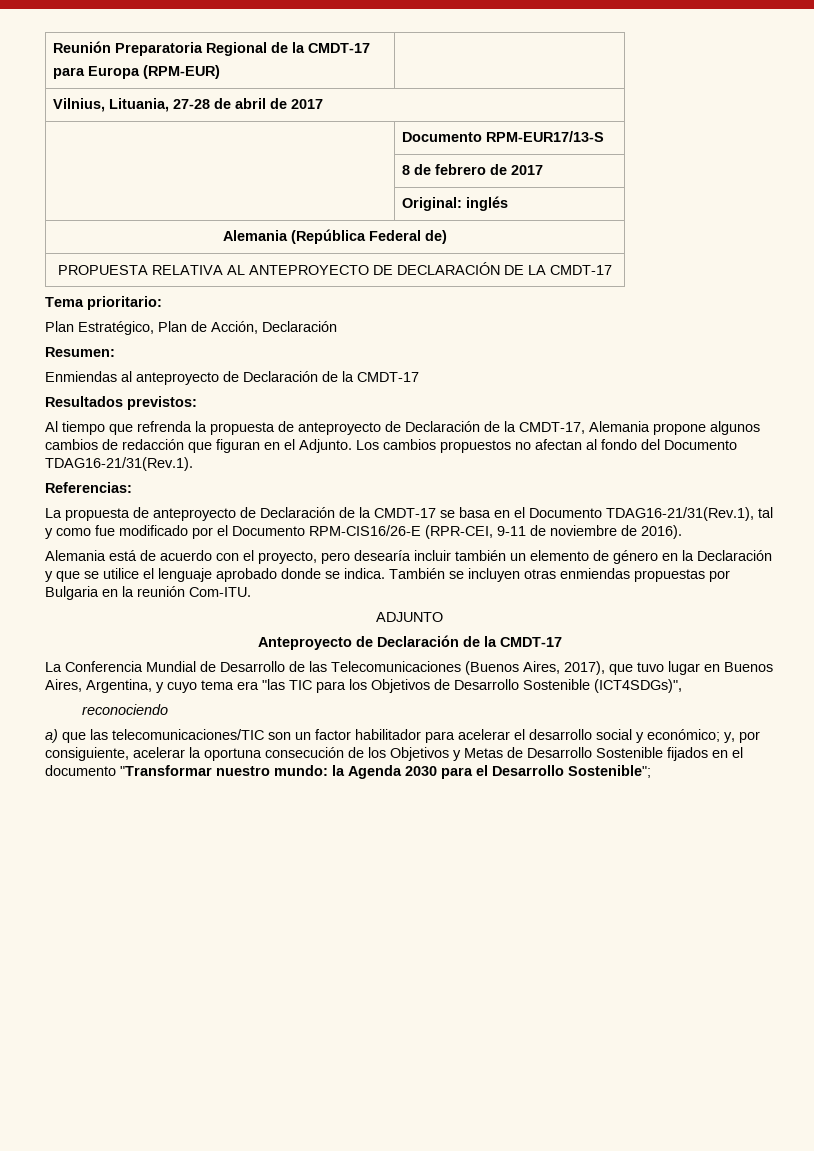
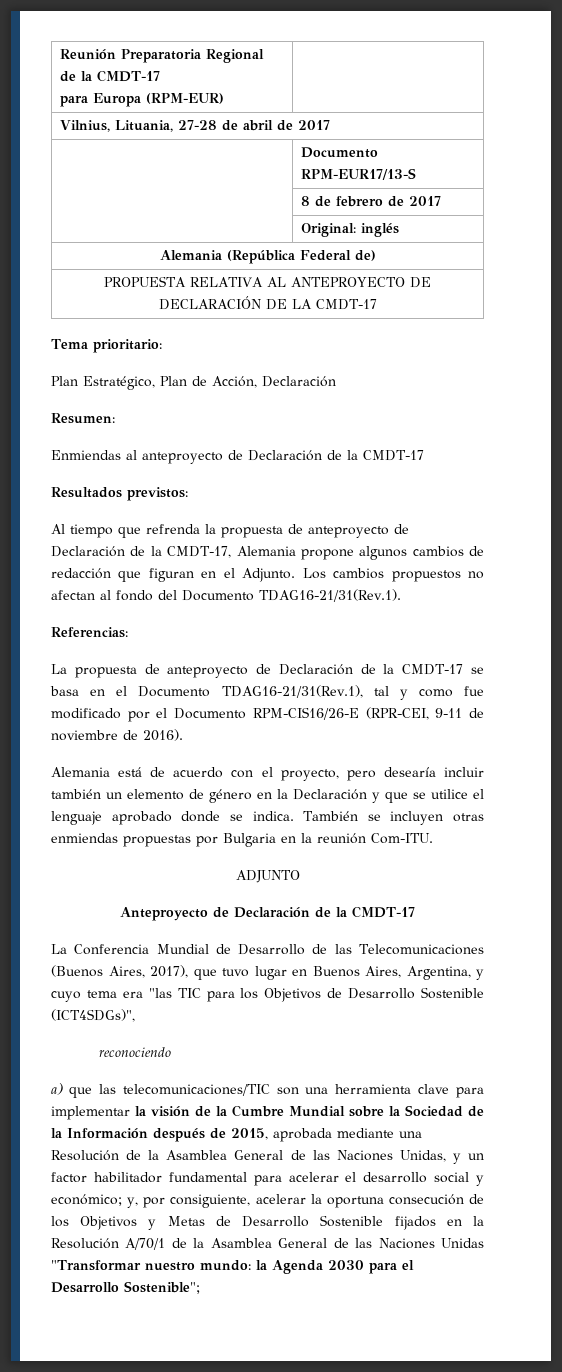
(291, 736) none -> [305,1084,484,1098] [51,1105,484,1120] [51,1128,422,1142] [51,1150,461,1164] una herramienta clave para implementar la visión de la Cumbre Mundial sobre la Sociedad de la Información después de 2015, aprobada mediante una Resolución de la Asamblea General de las Naciones Unidas, y
(421, 734) none -> [168,1172,247,1182] fundamental
[732,747,743,758] [45,765,116,776] el documento -> [473,1216,485,1226] [51,1238,485,1250] la Resolución A/70/1 de la Asamblea General de las Naciones Unidas

